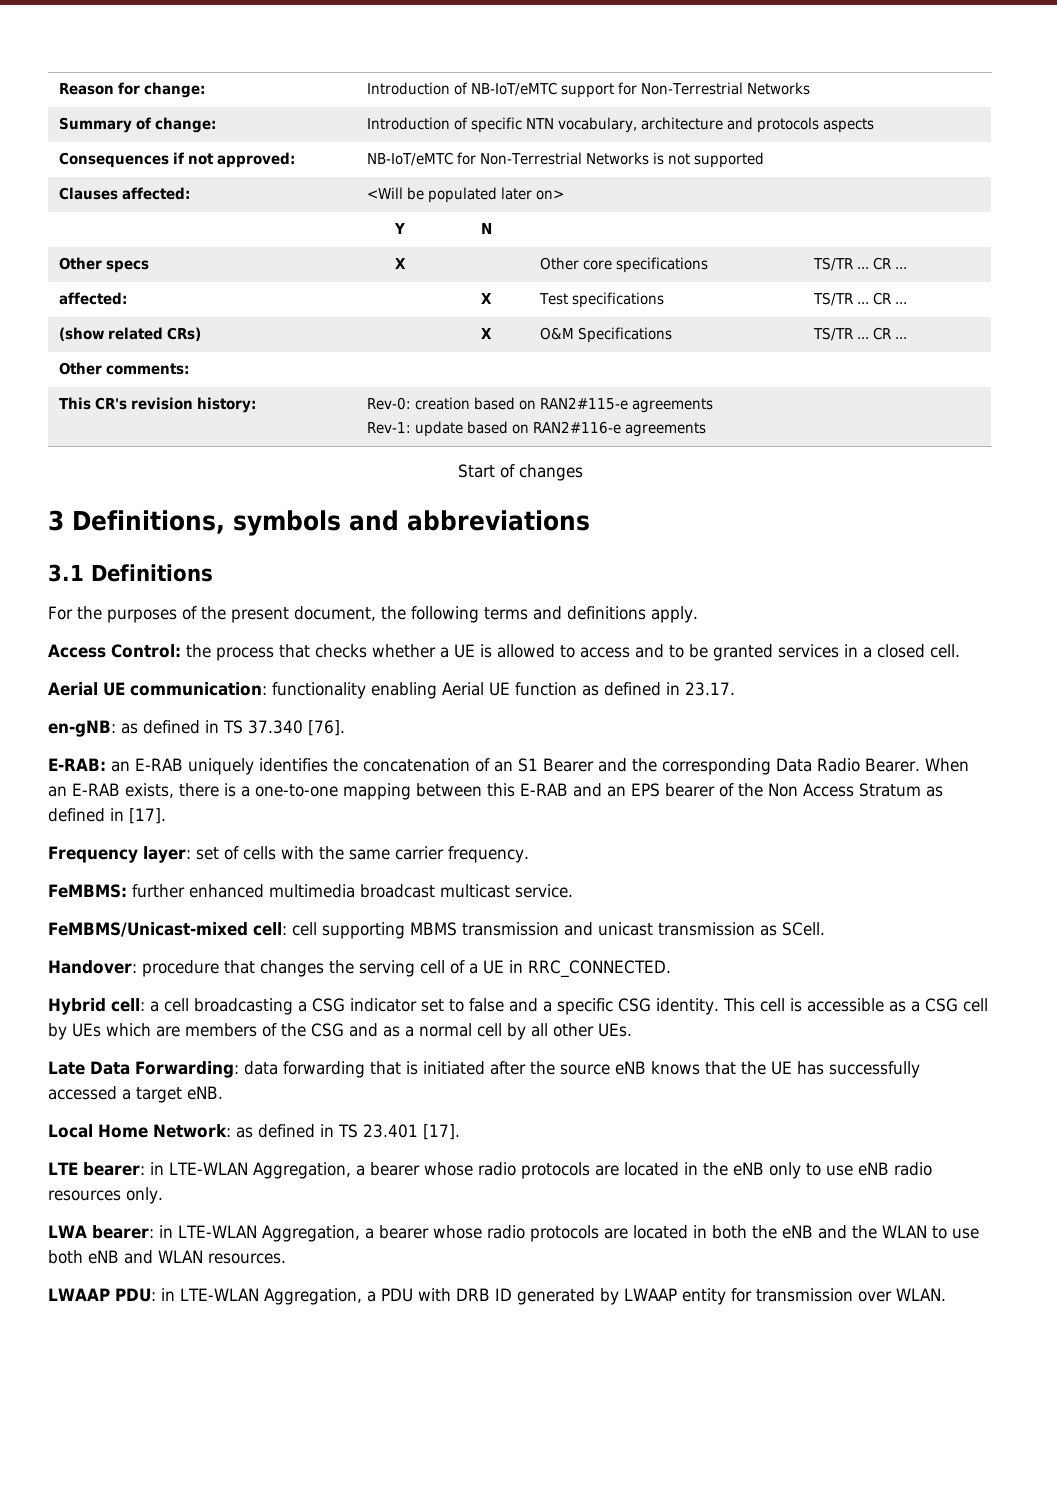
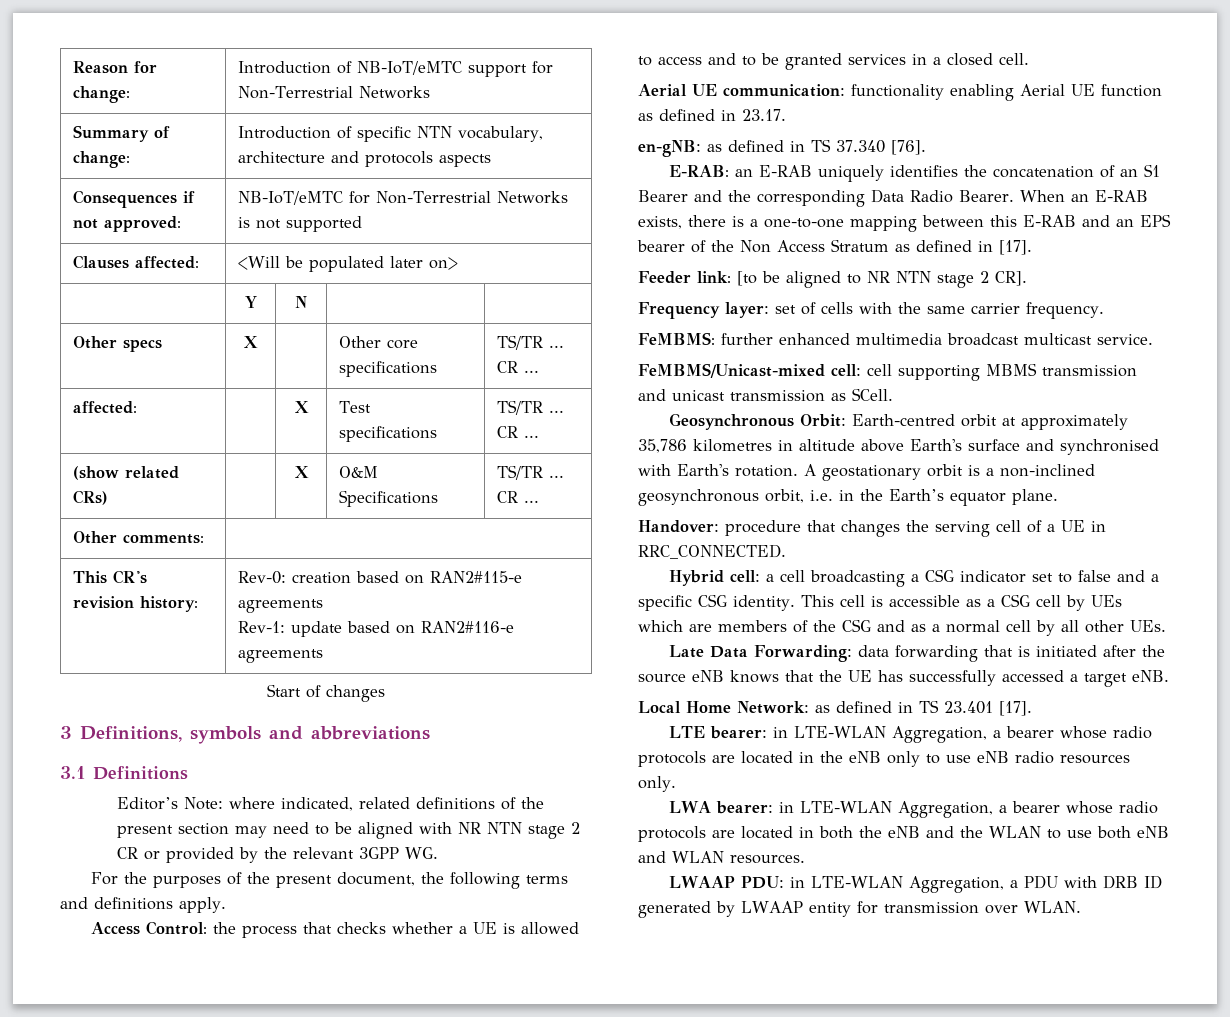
(213, 573) none -> [117,797,545,811] [117,822,581,839] [117,847,439,863] // Editor’s Note: where indicated, related definitions of the present section may need to be aligned with NR NTN stage 2 CR or provided by the relevant 3GPP WG.
(166, 816) none -> [638,271,1027,288] // Feeder link: [to be aligned to NR NTN stage 2 CR].
(825, 929) none -> [669,413,1129,430] [638,439,1159,455] [638,464,1095,481] [638,489,1058,506] // Geosynchronous Orbit: Earth-centred orbit at approximately 35,786 kilometres in altitude above Earth's surface and synchronised with Earth's rotation. A geostationary orbit is a non-inclined geosynchronous orbit, i.e. in the Earth’s equator plane.

